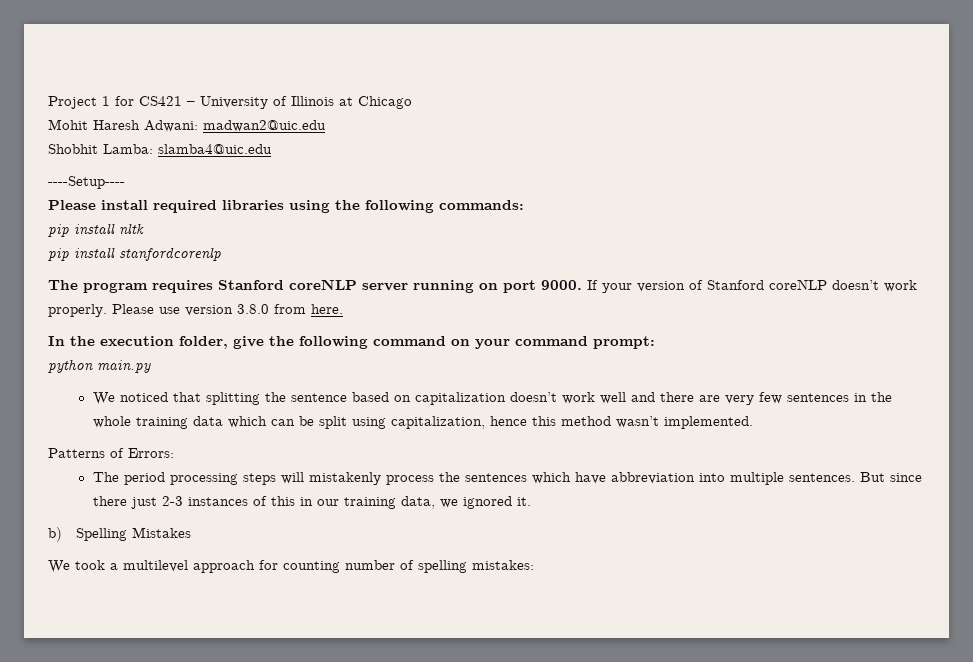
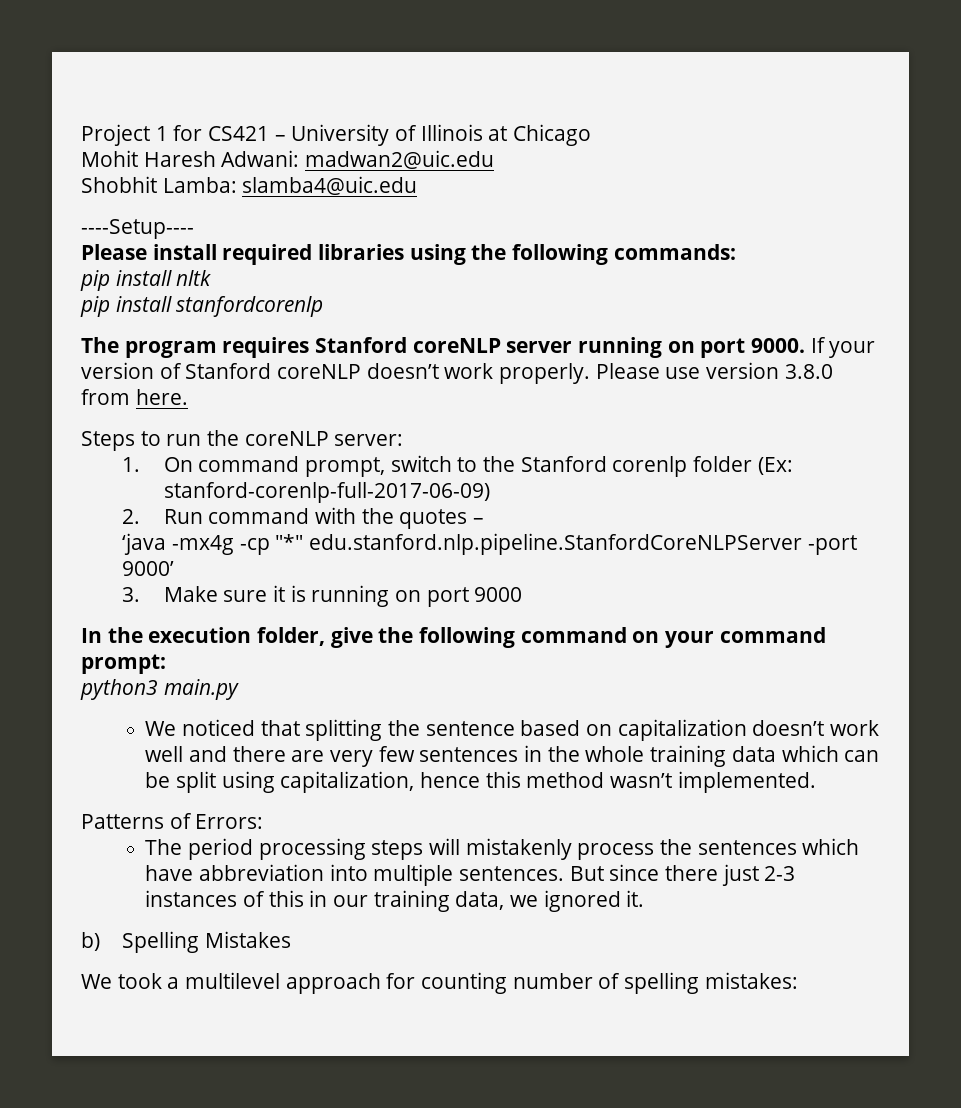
(343, 309) none -> [81,430,404,451] [122,455,793,477] [163,482,490,503] [122,507,485,529] [122,533,857,555] [122,561,175,576] [122,585,523,607] // Steps to run the coreNLP server: // 1. On command prompt, switch to the Stanford corenlp folder (Ex: stanford-corenlp-full-2017-06-09) // 2. Run command with the quotes – // ‘java -mx4g -cp "*" edu.stanford.nlp.pipeline.StanfordCoreNLPServer -port 9000’ // 3. Make sure it is running on port 9000
[48,359,93,373] python -> [80,679,158,700] python3

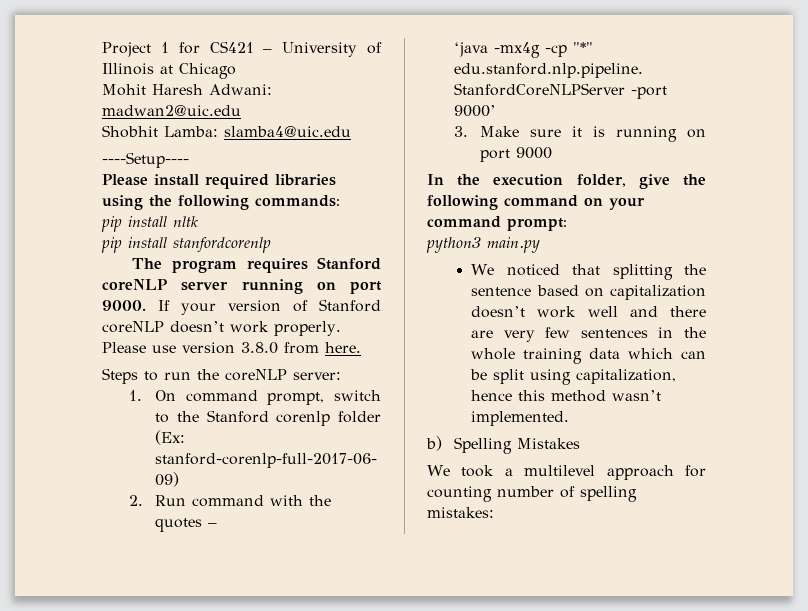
[81,813,264,829] [145,838,860,860] [145,864,796,886] [145,890,645,912] // Patterns of Errors: // The period processing steps will mistakenly process the sentences which have abbreviation into multiple sentences. But since there just 2-3 instances of this in our training data, we ignored it. -> (570, 418) none

